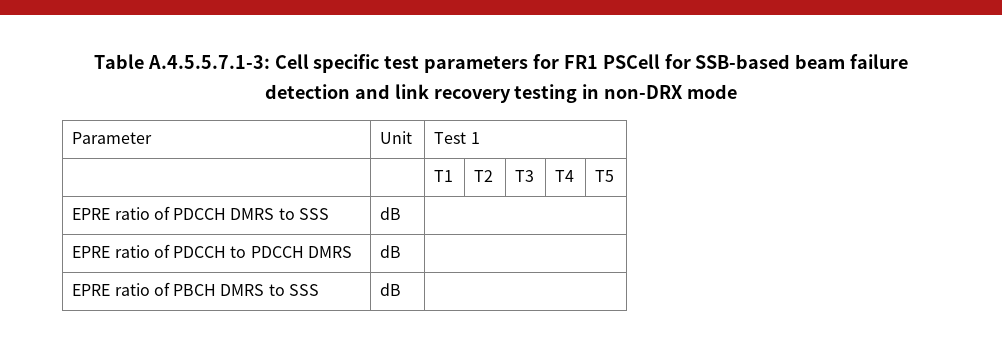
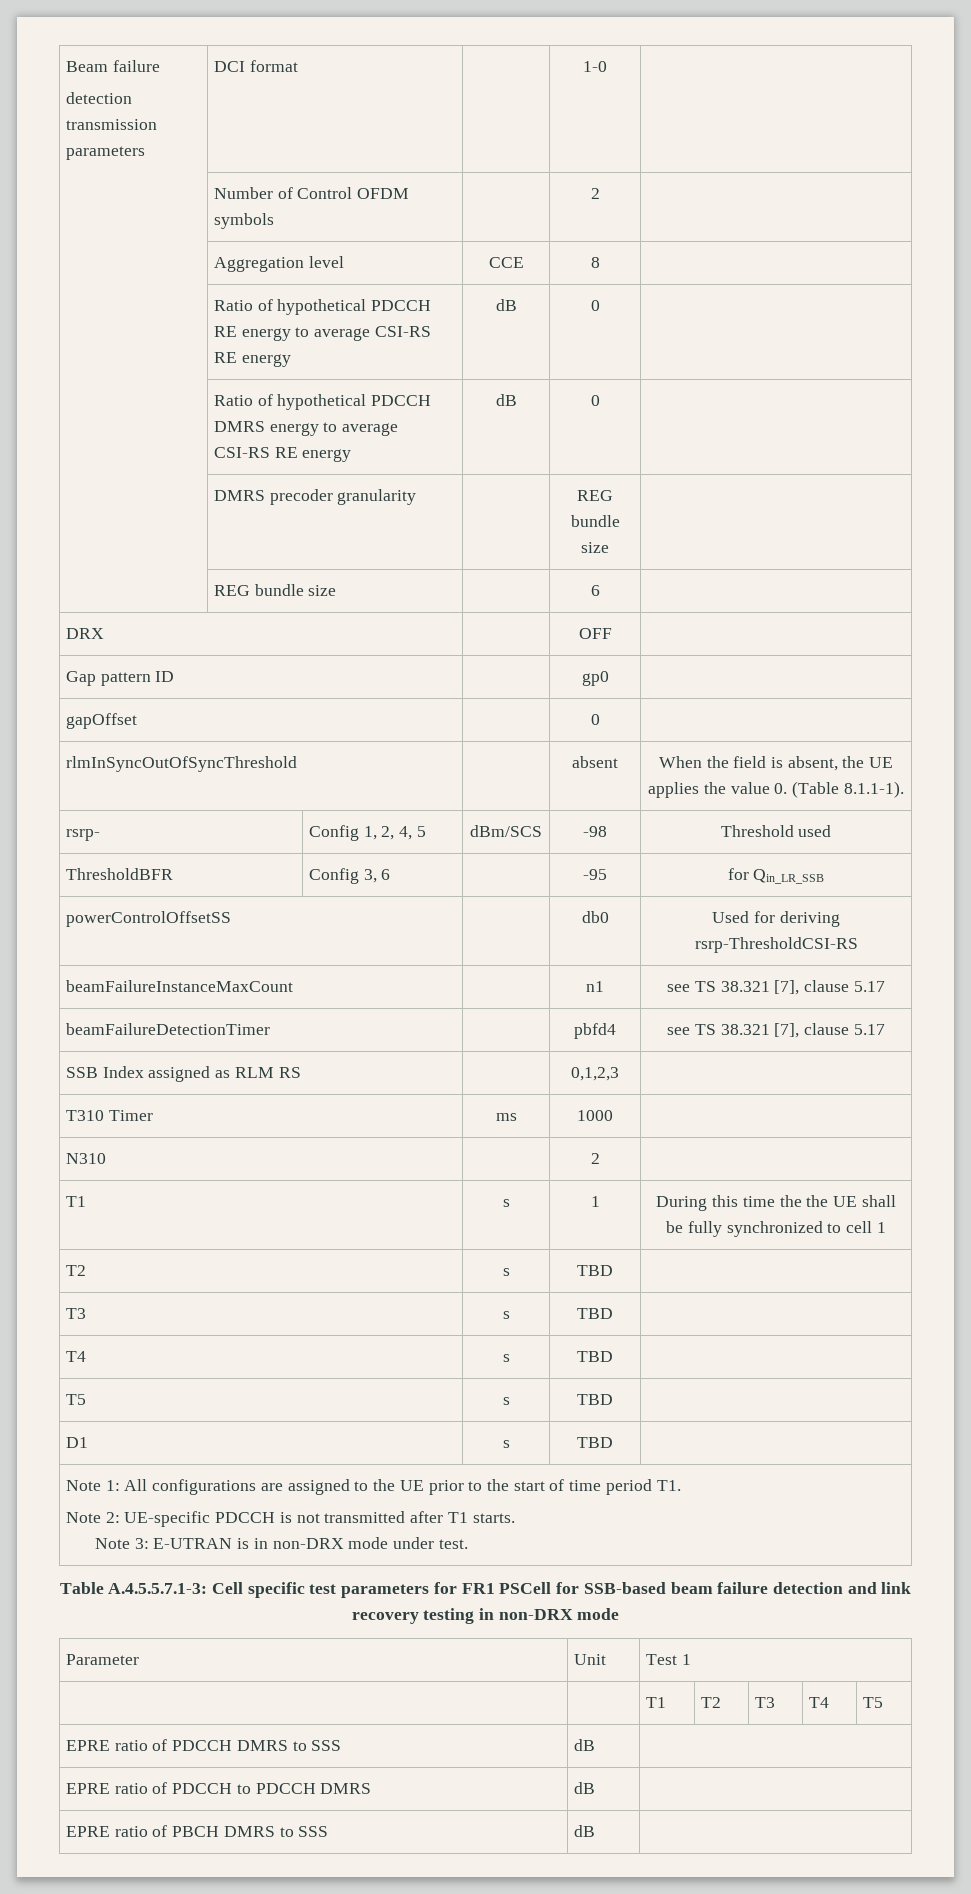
(93, 61) none -> [66,60,160,72] [66,92,133,104] [66,119,158,130] [66,146,146,160] [214,60,298,72] [583,61,607,72] [214,187,410,199] [214,213,275,229] [590,188,600,199] [214,256,344,272] [488,257,524,268] [590,257,600,268] [214,299,432,315] [214,326,431,341] [214,352,291,367] [495,299,517,311] [590,300,600,311] [214,394,432,410] [214,421,399,436] [214,447,352,462] [495,394,517,406] [590,395,600,406] [214,489,417,505] [577,490,613,501] [570,515,620,527] [581,542,609,553] [214,584,337,596] [590,585,600,596] [66,628,105,639] [578,628,612,639] [66,671,175,686] [581,671,609,686] [66,713,138,729] [590,714,600,725] [66,756,298,772] [572,756,618,768] [658,756,894,771] [648,781,904,798] [66,829,101,841] [309,825,426,841] [470,825,542,837] [583,826,607,837] [720,825,832,837] [66,868,174,880] [309,868,391,884] [583,869,607,880] [727,868,825,884] [66,911,232,927] [581,911,609,923] [712,911,840,927] [694,937,858,953] [66,980,294,992] [586,981,604,992] [667,980,885,995] [66,1023,271,1035] [574,1023,616,1039] [667,1023,885,1038] [66,1066,301,1082] [571,1067,619,1081] [66,1110,153,1121] [495,1113,517,1121] [577,1110,613,1121] [66,1153,107,1164] [590,1153,600,1164] [66,1196,87,1207] [502,1199,510,1207] [590,1196,600,1207] [656,1195,896,1211] [666,1221,886,1237] [66,1265,87,1276] [502,1268,510,1276] [577,1265,613,1276] [66,1308,87,1319] [502,1311,510,1319] [577,1308,613,1319] [66,1351,87,1362] [502,1354,510,1362] [577,1351,613,1362] [66,1394,87,1405] [502,1397,510,1405] [577,1394,613,1405] [66,1437,89,1448] [502,1440,510,1448] [577,1437,613,1448] [66,1479,681,1495] [66,1511,515,1527] [95,1537,468,1549] Beam failure // detection transmission parameters | DCI format | | 1-0 | // | Number of Control OFDM symbols | | 2 | // | Aggregation level | CCE | 8 | // | Ratio of hypothetical PDCCH RE energy to average CSI-RS RE energy | dB | 0 | // | Ratio of hypothetical PDCCH DMRS energy to average CSI-RS RE energy | dB | 0 | // | DMRS precoder granularity | | REG bundle size | // | REG bundle size | | 6 | // DRX | | OFF | // Gap pattern ID | | gp0 | // gapOffset | | 0 | // rlmInSyncOutOfSyncThreshold | | absent | When the field is absent, the UE applies the value 0. (Table 8.1.1-1). // rsrp- | Config 1, 2, 4, 5 | dBm/SCS | -98 | Threshold used // ThresholdBFR | Config 3, 6 | | -95 | for Qin_LR_SSB // powerControlOffsetSS | | db0 | Used for deriving rsrp-ThresholdCSI-RS // beamFailureInstanceMaxCount | | n1 | see TS 38.321 [7], clause 5.17 // beamFailureDetectionTimer | | pbfd4 | see TS 38.321 [7], clause 5.17 // SSB Index assigned as RLM RS | | 0,1,2,3 | // T310 Timer | ms | 1000 | // N310 | | 2 | // T1 | s | 1 | During this time the the UE shall be fully synchronized to cell 1 // T2 | s | TBD | // T3 | s | TBD | // T4 | s | TBD | // T5 | s | TBD | // D1 | s | TBD | // Note 1: All configurations are assigned to the UE prior to the start of time period T1. // Note 2: UE-specific PDCCH is not transmitted after T1 starts. // Note 3: E-UTRAN is in non-DRX mode under test. //

